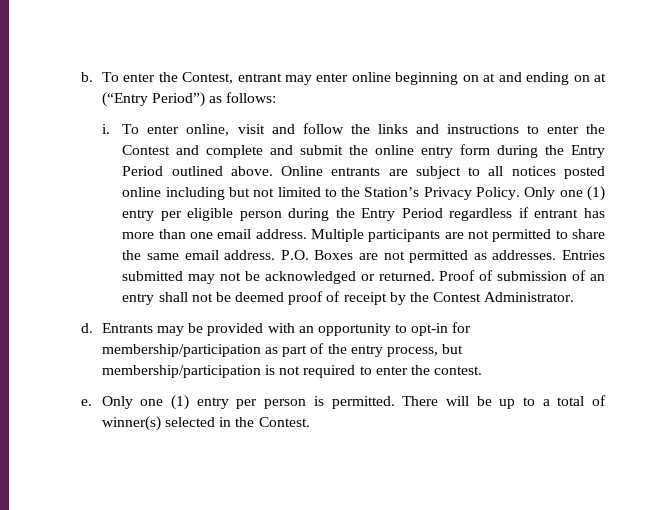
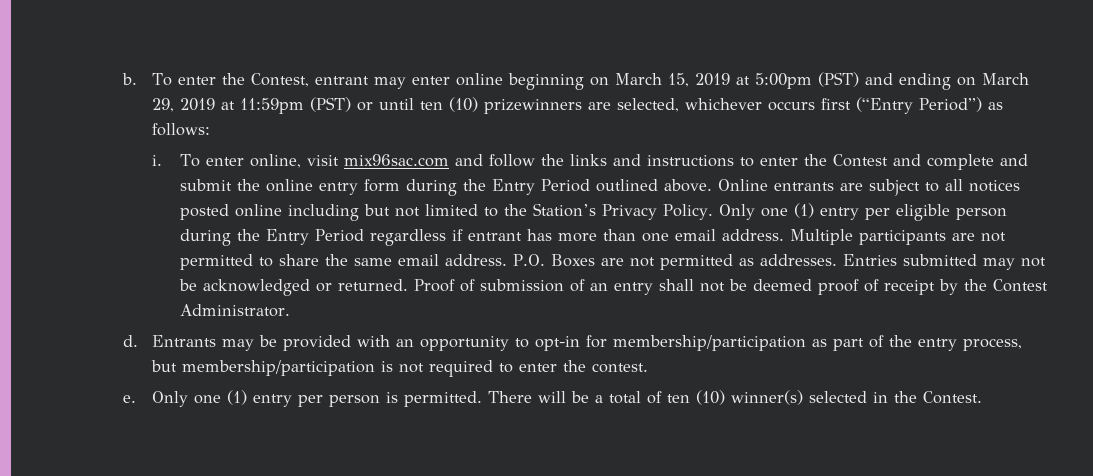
[483,72,606,85] at and ending on at -> [614,72,1029,90] [151,97,851,114] March 15, 2019 at 5:00pm (PST) and ending on March 29, 2019 at 11:59pm (PST) or until ten (10) prizewinners are selected, whichever occurs first
(265, 129) none -> [344,154,450,167] mix96sac.com
[499,397,535,409] up to -> (589, 397) none
(606, 400) none -> [666,390,725,405] ten (10)

